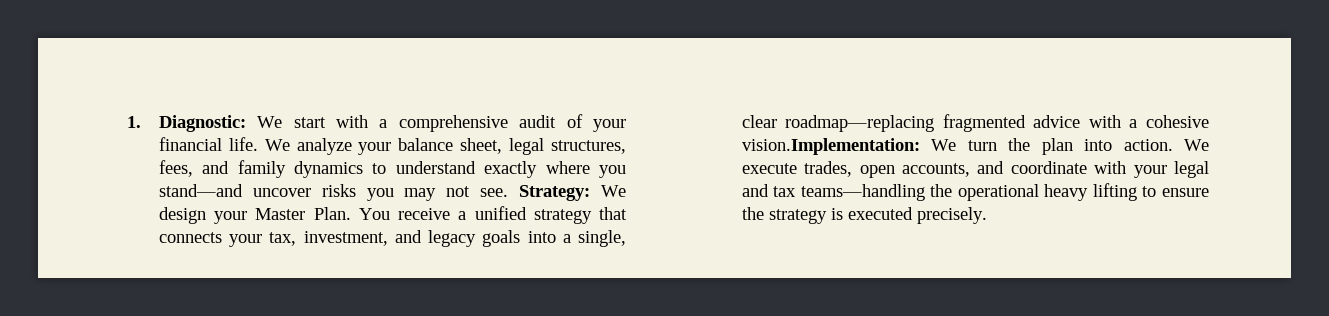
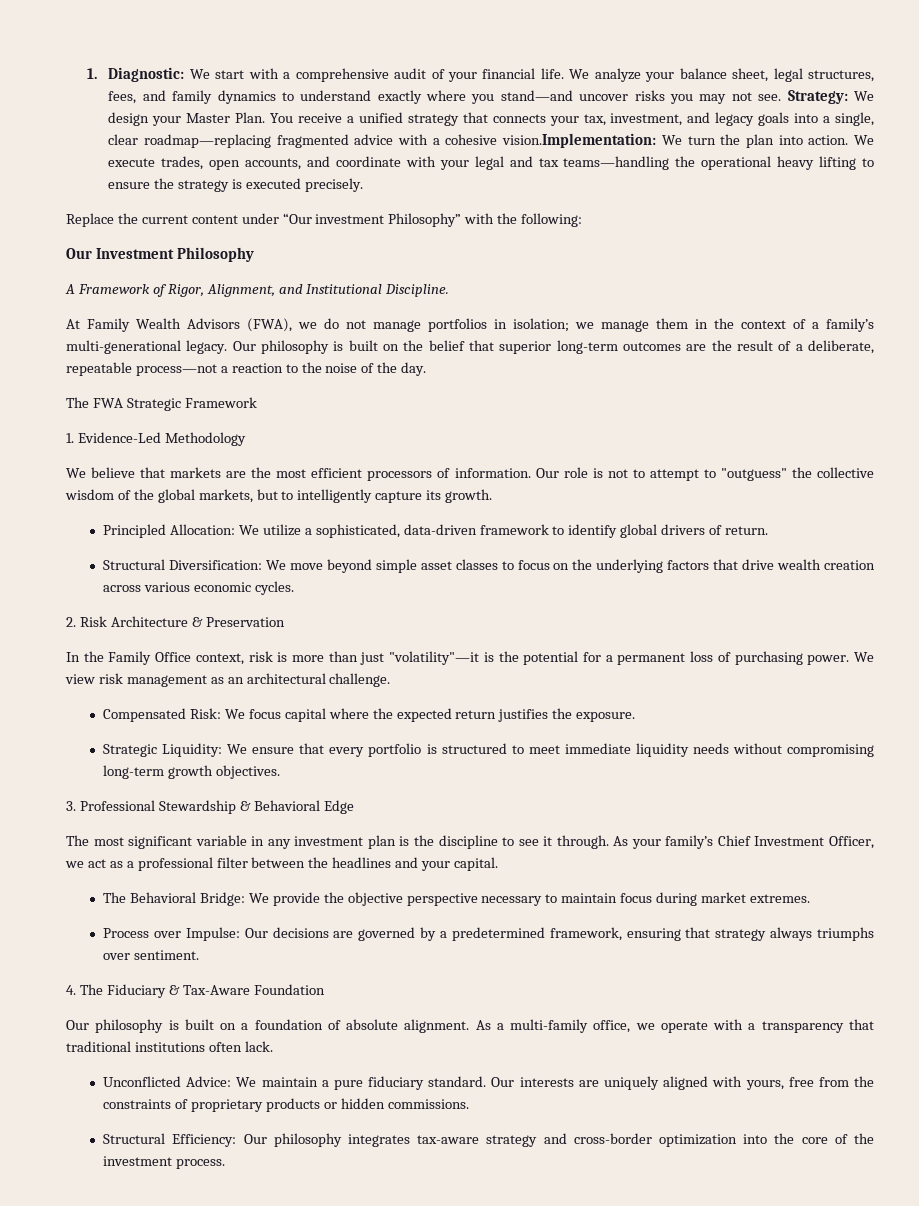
(987, 215) none -> [66,213,583,227] [66,247,254,262] [65,284,450,297] [66,318,874,332] [66,340,875,354] [66,362,427,376] [66,397,257,411] [66,432,246,446] [66,467,874,481] [65,489,493,503] [103,524,769,538] [103,559,875,573] [103,581,294,595] [66,616,285,627] [66,651,874,665] [65,673,391,687] [103,708,636,722] [103,743,874,757] [103,765,280,779] [66,800,354,814] [66,835,874,849] [65,857,499,871] [103,892,810,906] [103,927,874,941] [103,950,200,960] [66,984,325,998] [66,1019,875,1033] [66,1041,273,1052] [103,1076,874,1090] [103,1098,469,1112] [103,1133,875,1147] [103,1156,226,1169] // Replace the current content under “Our investment Philosophy” with the following: // Our Investment Philosophy // A Framework of Rigor, Alignment, and Institutional Discipline. // At Family Wealth Advisors (FWA), we do not manage portfolios in isolation; we manage them in the context of a family’s multi-generational legacy. Our philosophy is built on the belief that superior long-term outcomes are the result of a deliberate, repeatable process—not a reaction to the noise of the day. // The FWA Strategic Framework // 1. Evidence-Led Methodology // We believe that markets are the most efficient processors of information. Our role is not to attempt to "outguess" the collective wisdom of the global markets, but to intelligently capture its growth. // Principled Allocation: We utilize a sophisticated, data-driven framework to identify global drivers of return. // Structural Diversification: We move beyond simple asset classes to focus on the underlying factors that drive wealth creation across various economic cycles. // 2. Risk Architecture & Preservation // In the Family Office context, risk is more than just "volatility"—it is the potential for a permanent loss of purchasing power. We view risk management as an architectural challenge. // Compensated Risk: We focus capital where the expected return justifies the exposure. // Strategic Liquidity: We ensure that every portfolio is structured to meet immediate liquidity needs without compromising long-term growth objectives. // 3. Professional Stewardship & Behavioral Edge // The most significant variable in any investment plan is the discipline to see it through. As your family’s Chief Investment Officer, we act as a professional filter between the headlines and your capital. // The Behavioral Bridge: We provide the objective perspective necessary to maintain focus during market extremes. // Process over Impulse: Our decisions are governed by a predetermined framework, ensuring that strategy always triumphs over sentiment. // 4. The Fiduciary & Tax-Aware Foundation // Our philosophy is built on a foundation of absolute alignment. As a multi-family office, we operate with a transparency that traditional institutions often lack. // Unconflicted Advice: We maintain a pure fiduciary standard. Our interests are uniquely aligned with yours, free from the constraints of proprietary products or hidden commissions. // Structural Efficiency: Our philosophy integrates tax-aware strategy and cross-border optimization into the core of the investment process.

